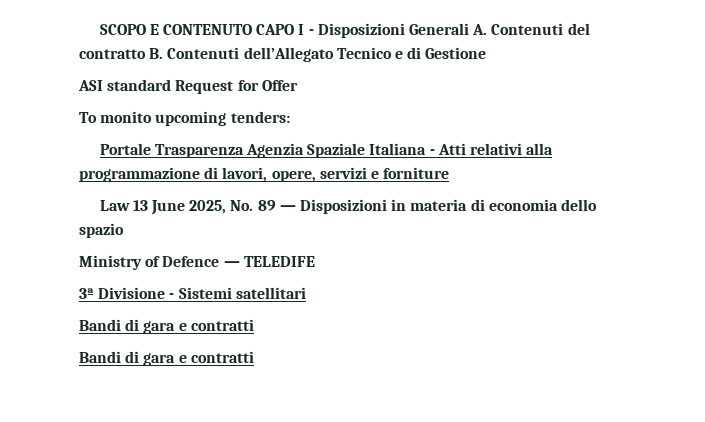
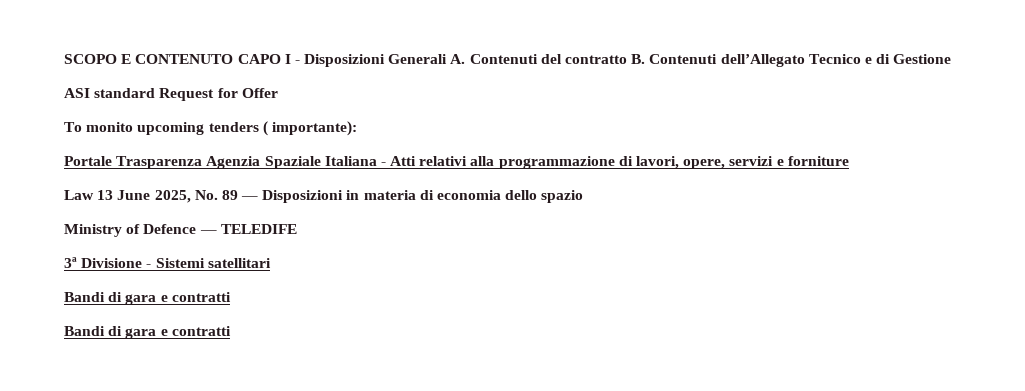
[230,111,290,123] tenders: -> [208,121,357,136] tenders ( importante):

